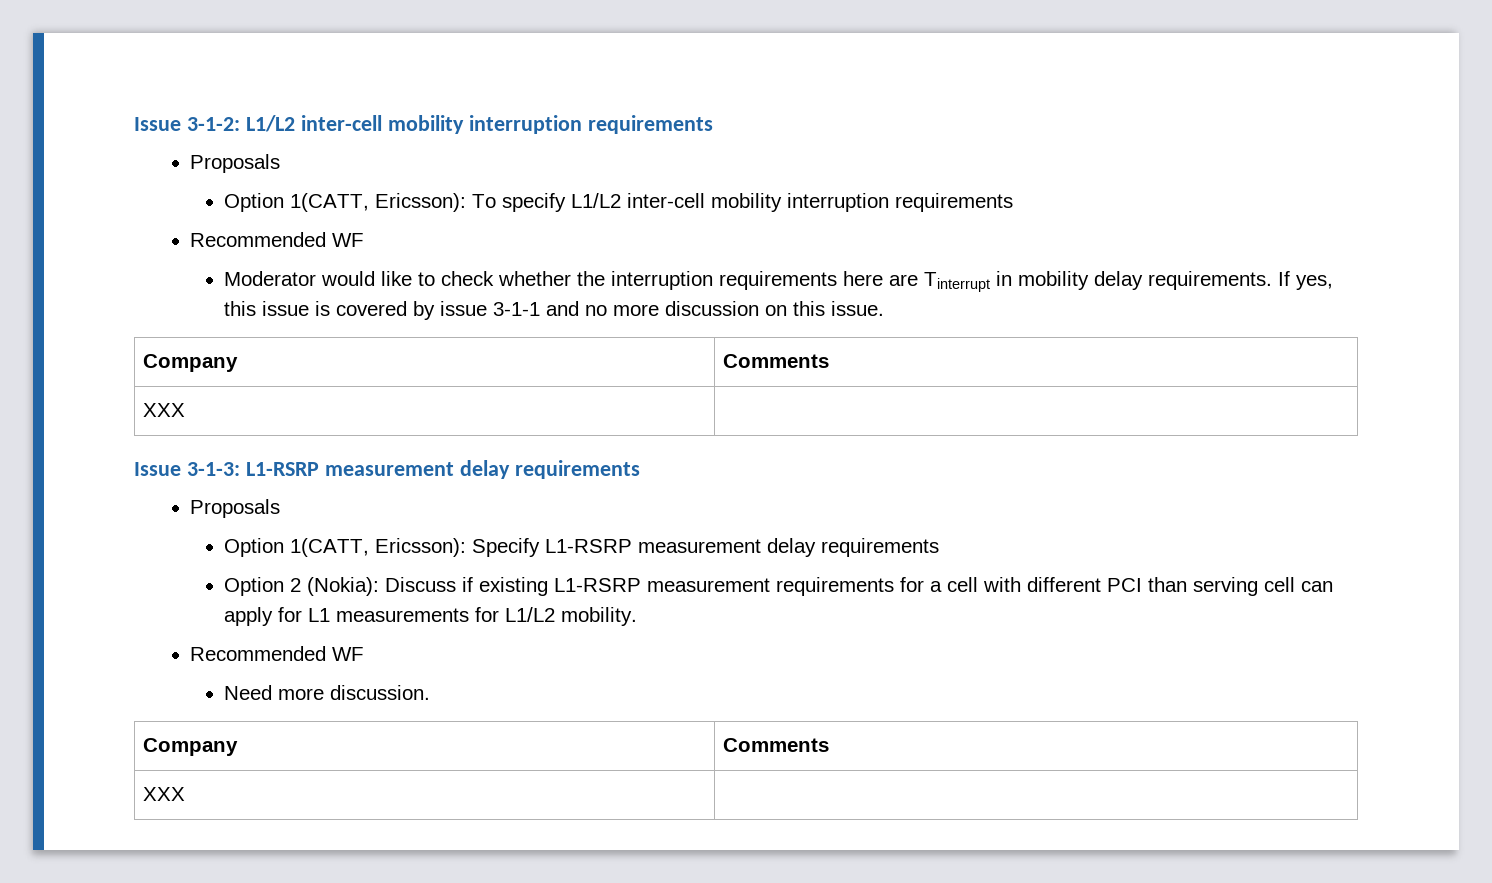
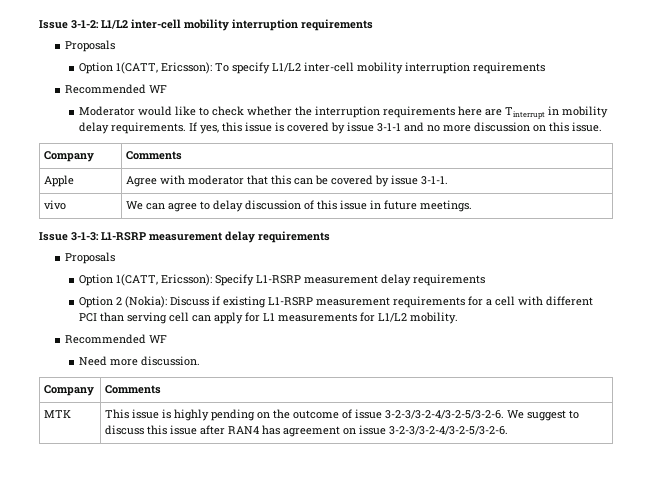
[142,403,185,417] XXX | -> [44,175,75,187] [126,175,449,187] [44,200,67,210] [126,200,473,212] Apple | Agree with moderator that this can be covered by issue 3-1-1. // vivo | We can agree to delay discussion of this issue in future meetings.
[142,787,185,801] XXX | -> [44,410,72,418] [105,409,580,421] [105,425,509,437] MTK | This issue is highly pending on the outcome of issue 3-2-3/3-2-4/3-2-5/3-2-6. We suggest to discuss this issue after RAN4 has agreement on issue 3-2-3/3-2-4/3-2-5/3-2-6.

